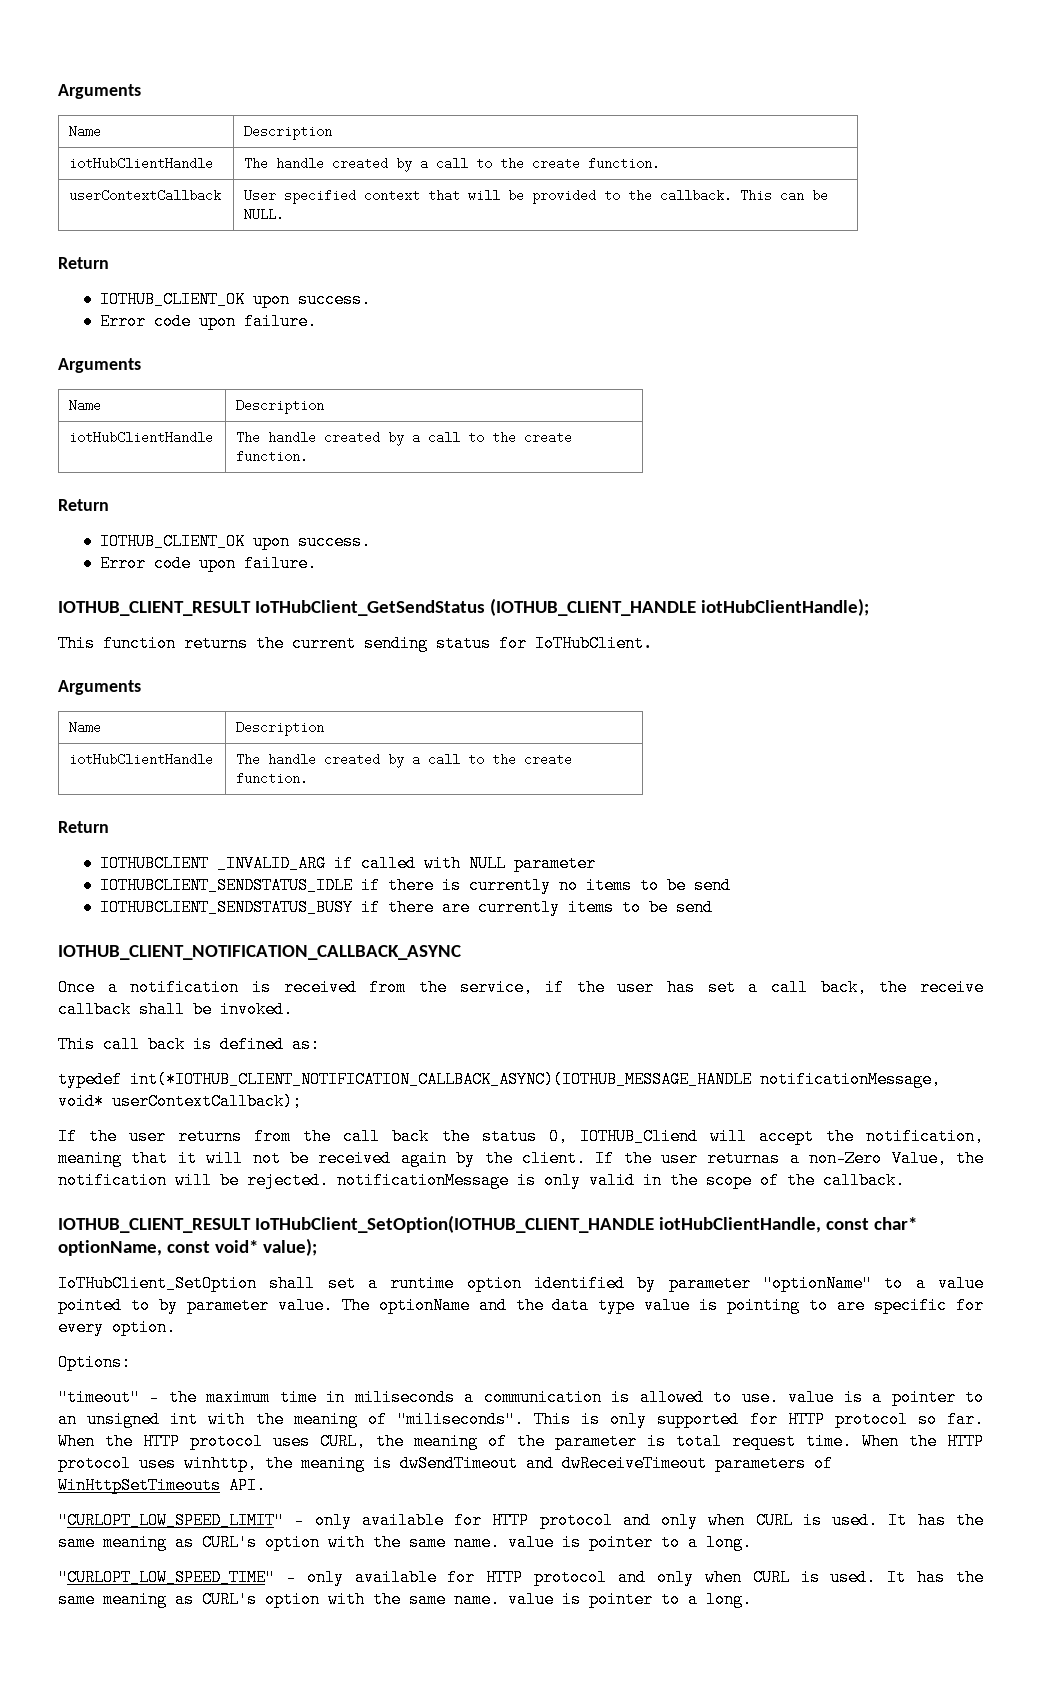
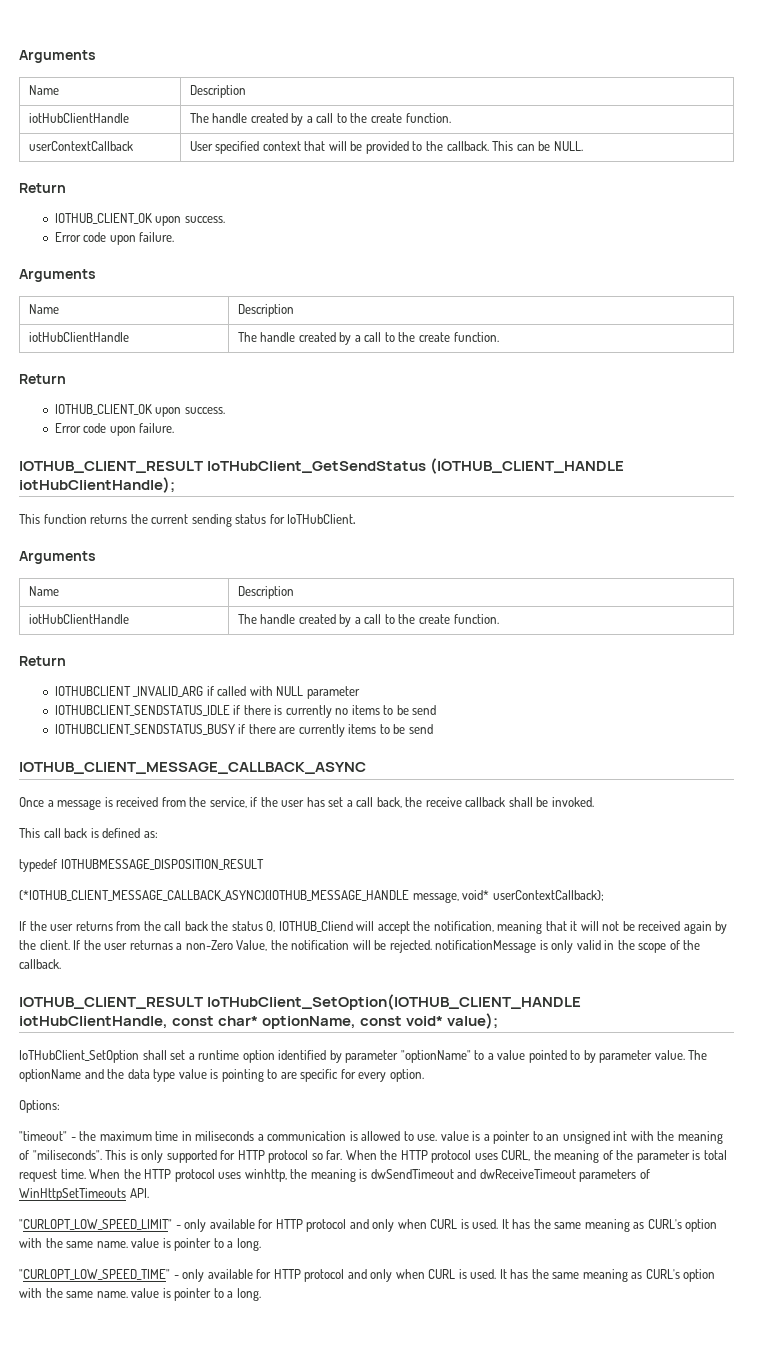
[58,945,461,960] IOTHUB_CLIENT_NOTIFICATION_CALLBACK_ASYNC -> [19,762,366,774] IOTHUB_CLIENT_MESSAGE_CALLBACK_ASYNC
[130,979,240,996] notification -> [57,799,102,810] message
[130,1071,941,1088] int(*IOTHUB_CLIENT_NOTIFICATION_CALLBACK_ASYNC)(IOTHUB_MESSAGE_HANDLE notificationMessage, -> [60,859,264,870] [19,890,459,903] IOTHUBMESSAGE_DISPOSITION_RESULT // (*IOTHUB_CLIENT_MESSAGE_CALLBACK_ASYNC)(IOTHUB_MESSAGE_HANDLE message,

